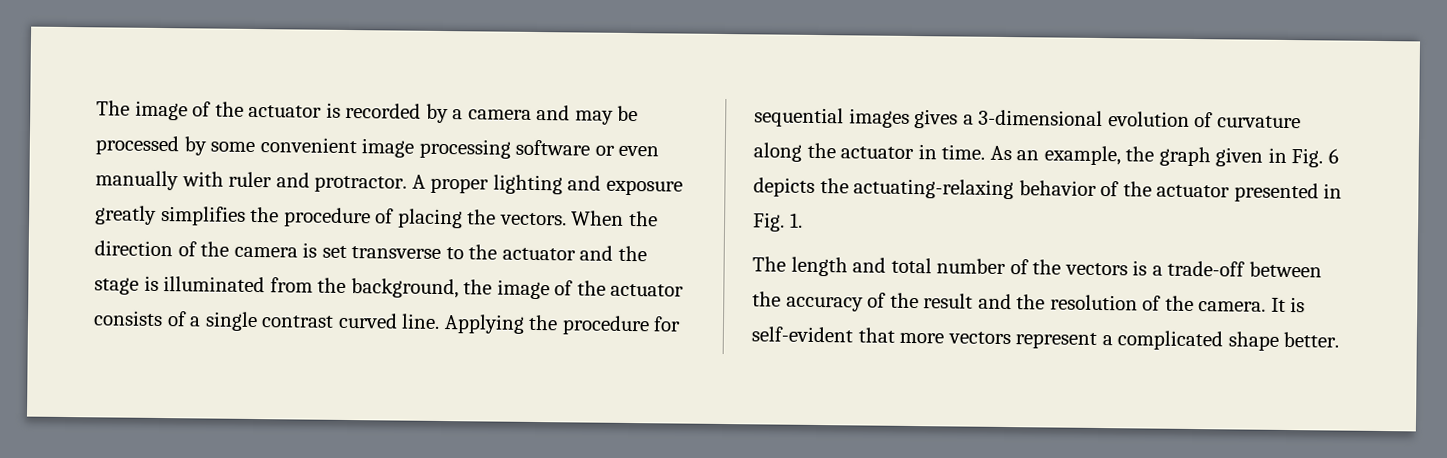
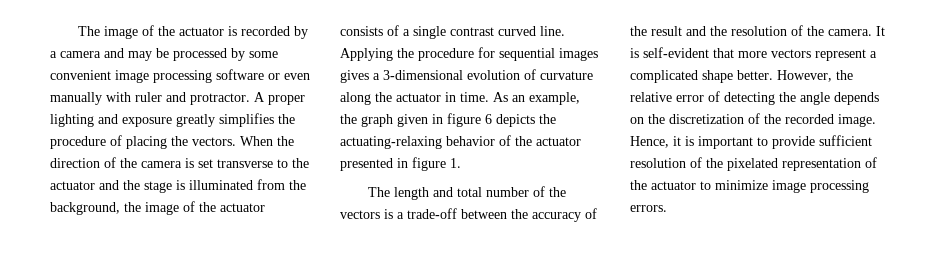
[1291,148,1324,168] Fig. -> [447,113,481,127] figure
[752,212,785,232] Fig. -> [412,157,446,171] figure
(1340, 339) none -> [777,70,853,82] [630,91,879,105] [630,113,876,127] [630,135,872,149] [630,157,877,171] [630,180,869,193] [630,205,667,212] However, the relative error of detecting the angle depends on the discretization of the recorded image. Hence, it is important to provide sufficient resolution of the pixelated representation of the actuator to minimize image processing errors.

